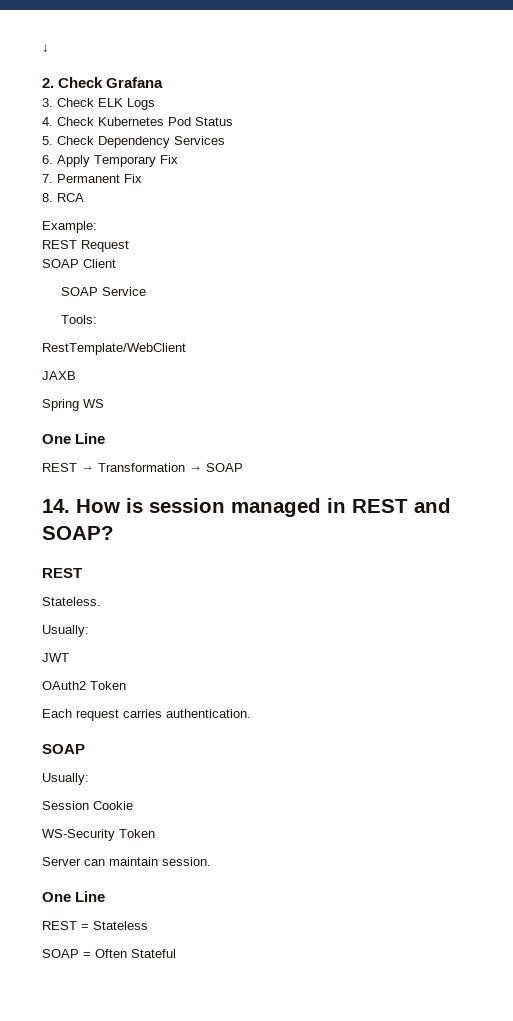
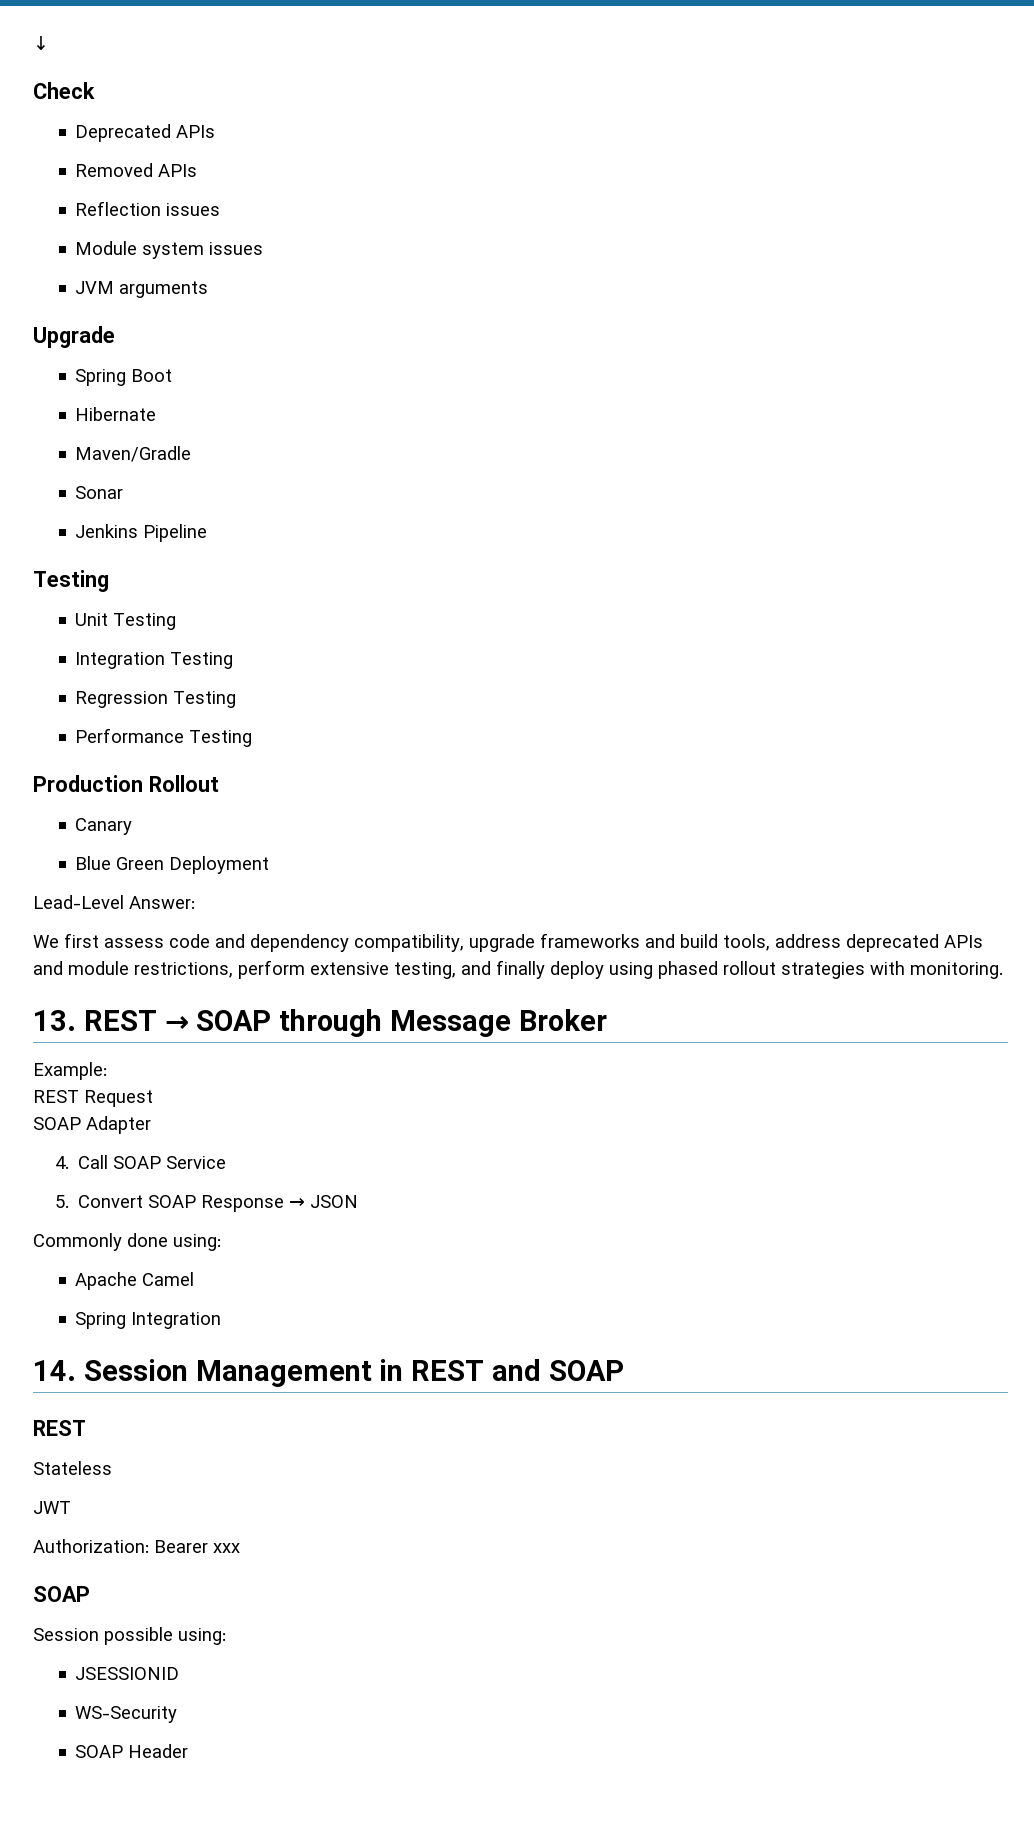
[42,77,164,88] [42,98,155,110] [42,117,233,126] [42,136,225,148] [42,155,178,167] [42,174,142,183] [42,193,84,202] 2. Check Grafana // 3. Check ELK Logs // 4. Check Kubernetes Pod Status // 5. Check Dependency Services // 6. Apply Temporary Fix // 7. Permanent Fix // 8. RCA -> [33,82,95,99] [75,124,216,142] [75,163,198,177] [75,201,221,216] [75,241,264,259] [75,281,209,298] [33,326,115,348] [75,369,173,386] [75,407,157,421] [75,446,192,462] [75,486,124,499] [75,524,208,542] [33,570,109,592] [75,613,177,630] [75,652,234,669] [75,691,237,708] [75,728,253,747] [33,775,219,792] [75,818,133,835] [75,856,270,874] [33,895,195,909] [33,933,983,952] [33,960,1003,979] [33,1009,607,1037] Check // Deprecated APIs // Removed APIs // Reflection issues // Module system issues // JVM arguments // Upgrade // Spring Boot // Hibernate // Maven/Gradle // Sonar // Jenkins Pipeline // Testing // Unit Testing // Integration Testing // Regression Testing // Performance Testing // Production Rollout // Canary // Blue Green Deployment // Lead-Level Answer: // We first assess code and dependency compatibility, upgrade frameworks and build tools, address deprecated APIs and module restrictions, perform extensive testing, and finally deploy using phased rollout strategies with monitoring. // 13. REST → SOAP through Message Broker
[83,259,116,268] Client // -> [86,1116,151,1134] [54,1155,109,1169] Adapter // 4. Call
[60,315,97,324] [42,343,186,355] [42,371,76,380] [42,399,104,411] [42,433,106,444] [42,463,243,472] [42,498,321,517] Tools: // RestTemplate/WebClient // JAXB // Spring WS // One Line // REST → Transformation → SOAP // 14. How is session managed -> [54,1195,359,1212] [33,1233,221,1251] [75,1272,195,1290] [75,1312,222,1329] [33,1359,372,1387] 5. Convert SOAP Response → JSON // Commonly done using: // Apache Camel // Spring Integration // 14. Session Management
[42,526,114,540] SOAP? -> [548,1360,624,1381] SOAP
[42,597,101,606] [42,625,89,637] Stateless. // Usually: -> [33,1461,112,1475] Stateless
[42,681,126,690] [42,709,251,721] [42,744,85,754] [42,773,89,785] [42,801,133,810] [42,829,155,841] [42,857,211,866] [42,891,106,902] [42,921,148,930] [42,949,176,958] OAuth2 Token // Each request carries authentication. // SOAP // Usually: // Session Cookie // WS-Security Token // Server can maintain session. // One Line // REST = Stateless // SOAP = Often Stateful -> [33,1539,240,1553] [33,1586,90,1602] [33,1627,226,1645] [75,1667,180,1680] [75,1706,178,1723] [75,1744,189,1758] Authorization: Bearer xxx // SOAP // Session possible using: // JSESSIONID // WS-Security // SOAP Header

